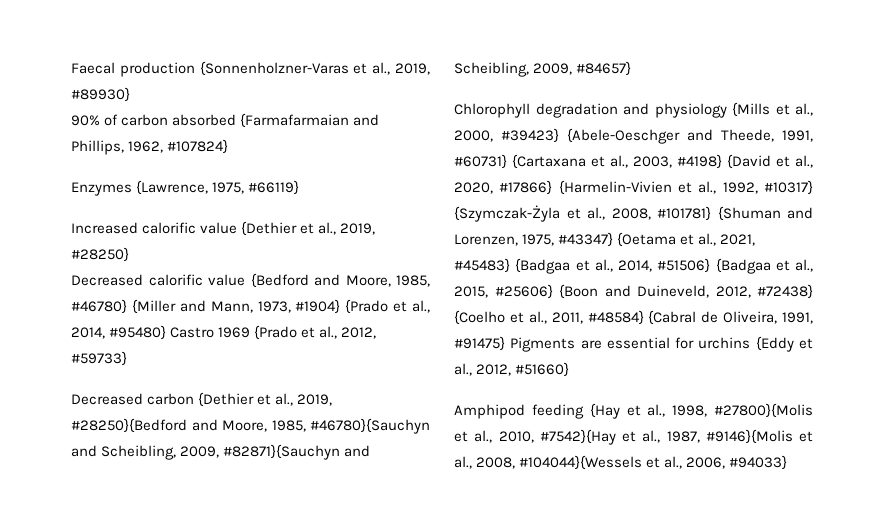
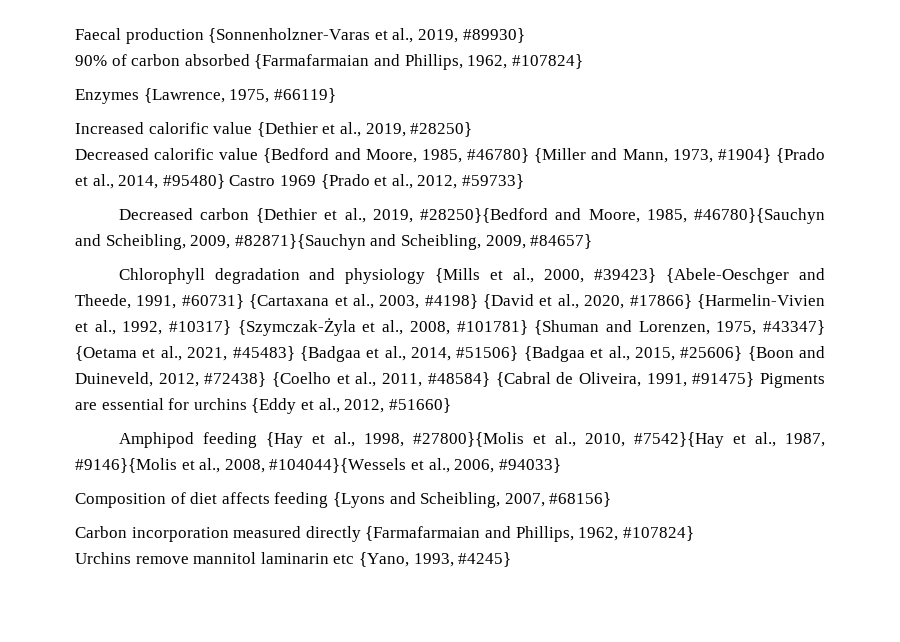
(788, 462) none -> [75,492,612,508] [75,526,694,542] [75,552,512,567] // Composition of diet affects feeding {Lyons and Scheibling, 2007, #68156} // Carbon incorporation measured directly {Farmafarmaian and Phillips, 1962, #107824} // Urchins remove mannitol laminarin etc {Yano, 1993, #4245}

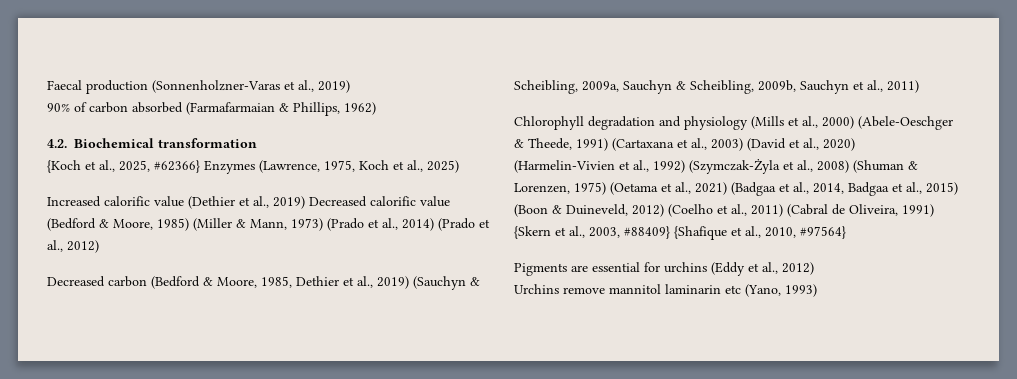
[208,28,525,43] {Sonnenholzner-Varas et al., 2019, #89930} -> [152,80,350,93] (Sonnenholzner-Varas et al., 2019)
[254,54,583,70] [75,88,336,104] {Farmafarmaian and Phillips, 1962, #107824} // Enzymes {Lawrence, 1975, #66119} -> [186,102,376,116] [47,138,257,148] [47,160,459,174] (Farmafarmaian & Phillips, 1962) // 4.2. Biochemical transformation // {Koch et al., 2025, #62366} Enzymes (Lawrence, 1975, Koch et al., 2025)
[256,122,473,137] {Dethier et al., 2019, #28250} // -> [188,196,305,209] (Dethier et al., 2019)
[263,148,825,163] [75,174,524,189] [118,208,825,224] [75,234,593,250] {Bedford and Moore, 1985, #46780} {Miller and Mann, 1973, #1904} {Prado et al., 2014, #95480} Castro 1969 {Prado et al., 2012, #59733} // Decreased carbon {Dethier et al., 2019, #28250}{Bedford and Moore, 1985, #46780}{Sauchyn and Scheibling, 2009, #82871}{Sauchyn and Scheibling, 2009, #84657} -> [47,218,490,231] [47,240,99,253] [47,276,480,290] [514,80,919,94] (Bedford & Moore, 1985) (Miller & Mann, 1973) (Prado et al., 2014) (Prado et al., 2012) // Decreased carbon (Bedford & Moore, 1985, Dethier et al., 2019) (Sauchyn & Scheibling, 2009a, Sauchyn & Scheibling, 2009b, Sauchyn et al., 2011)
[435,268,825,284] [75,294,825,309] [75,318,825,336] [75,346,825,362] [75,372,755,387] {Mills et al., 2000, #39423} {Abele-Oeschger and Theede, 1991, #60731} {Cartaxana et al., 2003, #4198} {David et al., 2020, #17866} {Harmelin-Vivien et al., 1992, #10317} {Szymczak-Żyla et al., 2008, #101781} {Shuman and Lorenzen, 1975, #43347} {Oetama et al., 2021, #45483} {Badgaa et al., 2014, #51506} {Badgaa et al., 2015, #25606} {Boon and Duineveld, 2012, #72438} {Coelho et al., 2011, #48584} {Cabral de Oliveira, 1991, #91475} -> [751,116,953,130] [514,138,855,151] [514,159,918,174] [514,182,958,196] [514,204,934,217] [514,226,846,240] (Mills et al., 2000) (Abele-Oeschger & Theede, 1991) (Cartaxana et al., 2003) (David et al., 2020) (Harmelin-Vivien et al., 1992) (Szymczak-Żyla et al., 2008) (Shuman & Lorenzen, 1975) (Oetama et al., 2021) (Badgaa et al., 2014, Badgaa et al., 2015) (Boon & Duineveld, 2012) (Coelho et al., 2011) (Cabral de Oliveira, 1991) {Skern et al., 2003, #88409} {Shafique et al., 2010, #97564} //
[251,398,451,414] [118,432,825,448] [75,458,561,473] [75,492,612,508] [75,526,694,542] {Eddy et al., 2012, #51660} // Amphipod feeding {Hay et al., 1998, #27800}{Molis et al., 2010, #7542}{Hay et al., 1987, #9146}{Molis et al., 2008, #104044}{Wessels et al., 2006, #94033} // Composition of diet affects feeding {Lyons and Scheibling, 2007, #68156} // Carbon incorporation measured directly {Farmafarmaian and Phillips, 1962, #107824} -> [711,262,814,276] (Eddy et al., 2012)
[358,552,512,567] {Yano, 1993, #4245} -> [745,284,817,297] (Yano, 1993)

